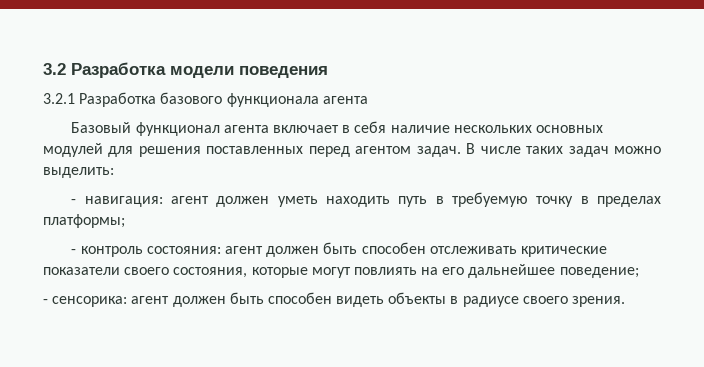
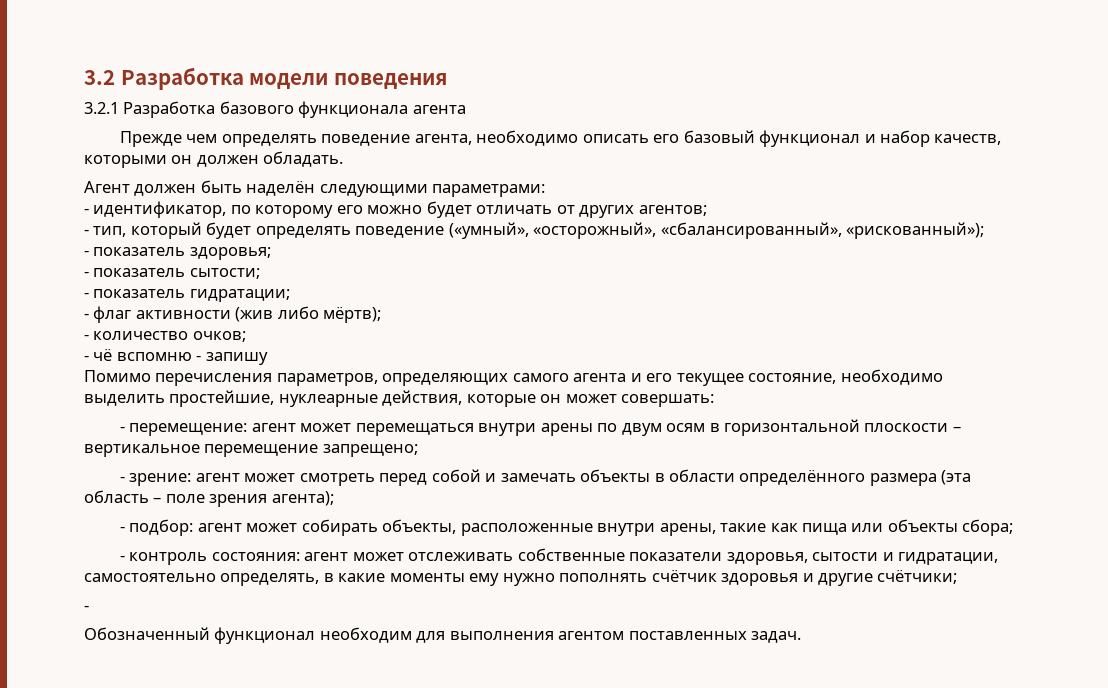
[71,121,603,136] [43,143,661,157] [43,167,114,178] [71,192,662,207] [43,214,125,228] [71,242,607,257] [43,264,639,278] [43,292,626,307] Базовый функционал агента включает в себя наличие нескольких основных модулей для решения поставленных перед агентом задач. В числе таких задач можно выделить: // - навигация: агент должен уметь находить путь в требуемую точку в пределах платформы; // - контроль состояния: агент должен быть способен отслеживать критические показатели своего состояния, которые могут повлиять на его дальнейшее поведение; // - сенсорика: агент должен быть способен видеть объекты в радиусе своего зрения. -> [119,130,1002,147] [84,151,344,168] [84,180,546,197] [84,201,707,218] [84,222,985,239] [84,247,271,260] [84,268,260,279] [84,289,290,302] [84,306,382,323] [84,331,246,342] [84,348,268,365] [84,369,943,386] [84,390,715,407] [119,419,961,436] [84,444,418,457] [119,469,972,486] [84,490,334,507] [119,519,1014,536] [119,548,998,565] [84,569,958,586] [84,605,89,611] [84,627,802,644] Прежде чем определять поведение агента, необходимо описать его базовый функционал и набор качеств, которыми он должен обладать. // Агент должен быть наделён следующими параметрами: // - идентификатор, по которому его можно будет отличать от других агентов; // - тип, который будет определять поведение («умный», «осторожный», «сбалансированный», «рискованный»); // - показатель здоровья; // - показатель сытости; // - показатель гидратации; // - флаг активности (жив либо мёртв); // - количество очков; // - чё вспомню - запишу // Помимо перечисления параметров, определяющих самого агента и его текущее состояние, необходимо выделить простейшие, нуклеарные действия, которые он может совершать: // - перемещение: агент может перемещаться внутри арены по двум осям в горизонтальной плоскости – вертикальное перемещение запрещено; // - зрение: агент может смотреть перед собой и замечать объекты в области определённого размера (эта область – поле зрения агента); // - подбор: агент может собирать объекты, расположенные внутри арены, такие как пища или объекты сбора; // - контроль состояния: агент может отслеживать собственные показатели здоровья, сытости и гидратации, самостоятельно определять, в какие моменты ему нужно пополнять счётчик здоровья и другие счётчики; // - // Обозначенный функционал необходим для выполнения агентом поставленных задач.

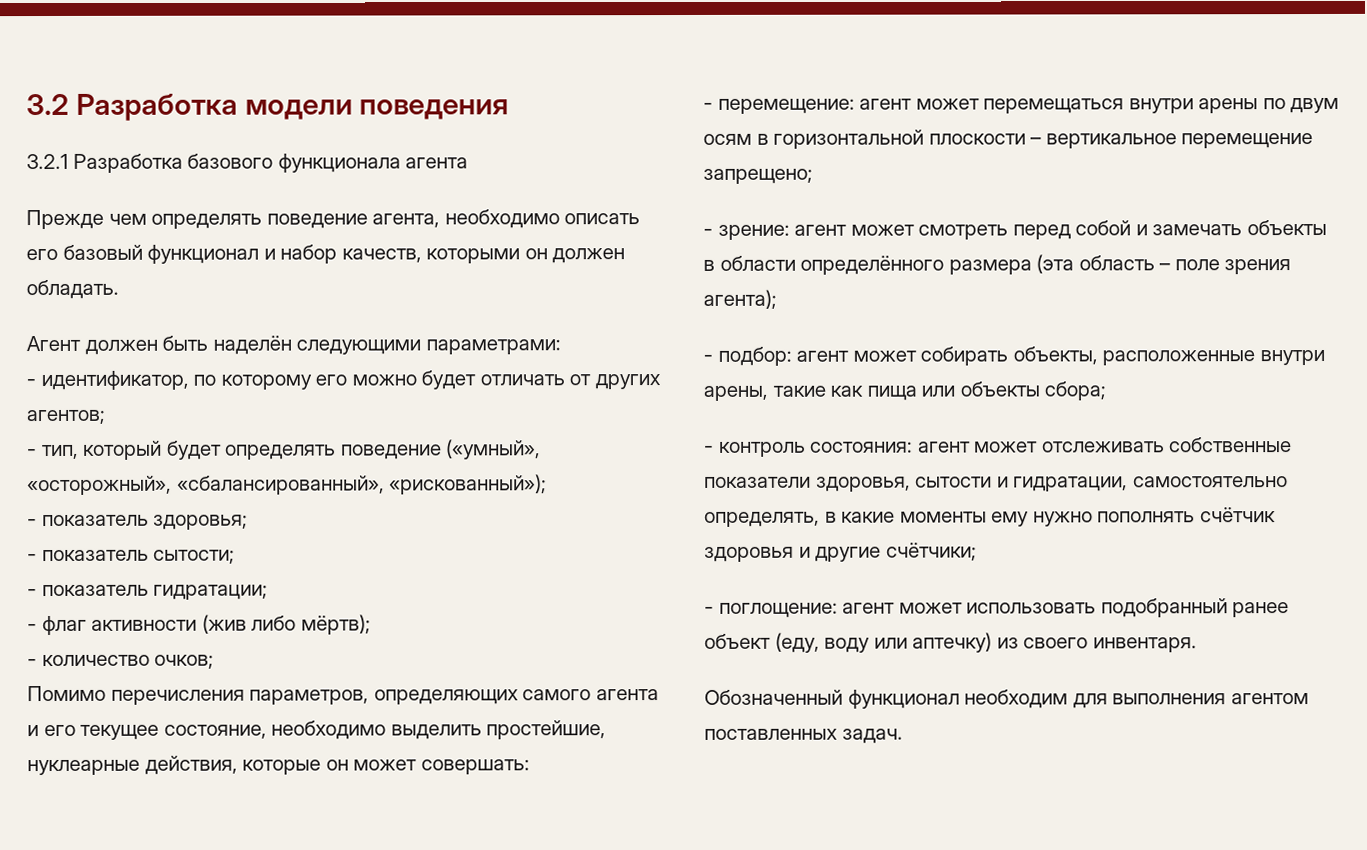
[84,348,268,365] // - чё вспомню - запишу -> (215, 661) none
(89, 608) none -> [718,598,1290,618] [704,632,1197,653] поглощение: агент может использовать подобранный ранее объект (еду, воду или аптечку) из своего инвентаря.

